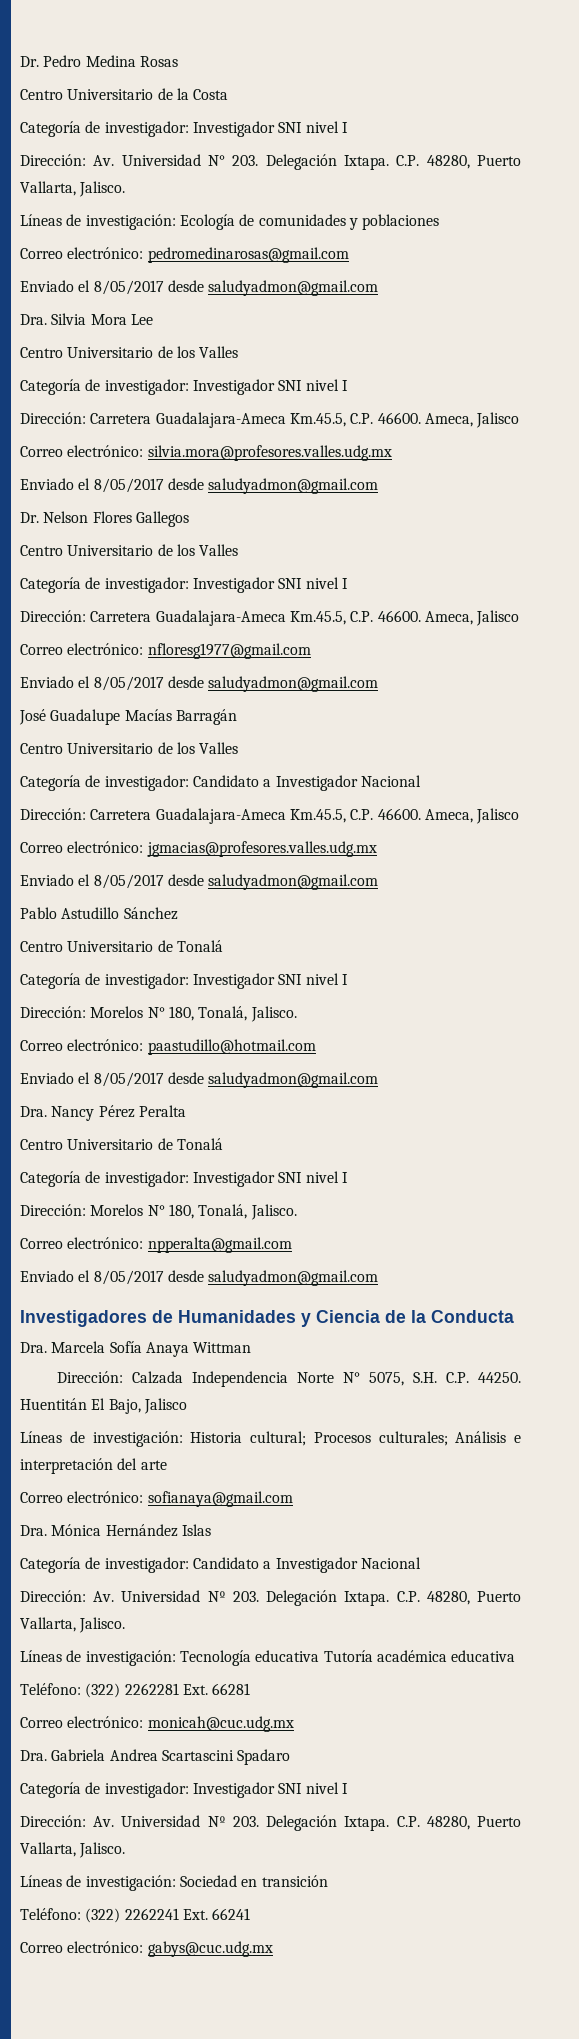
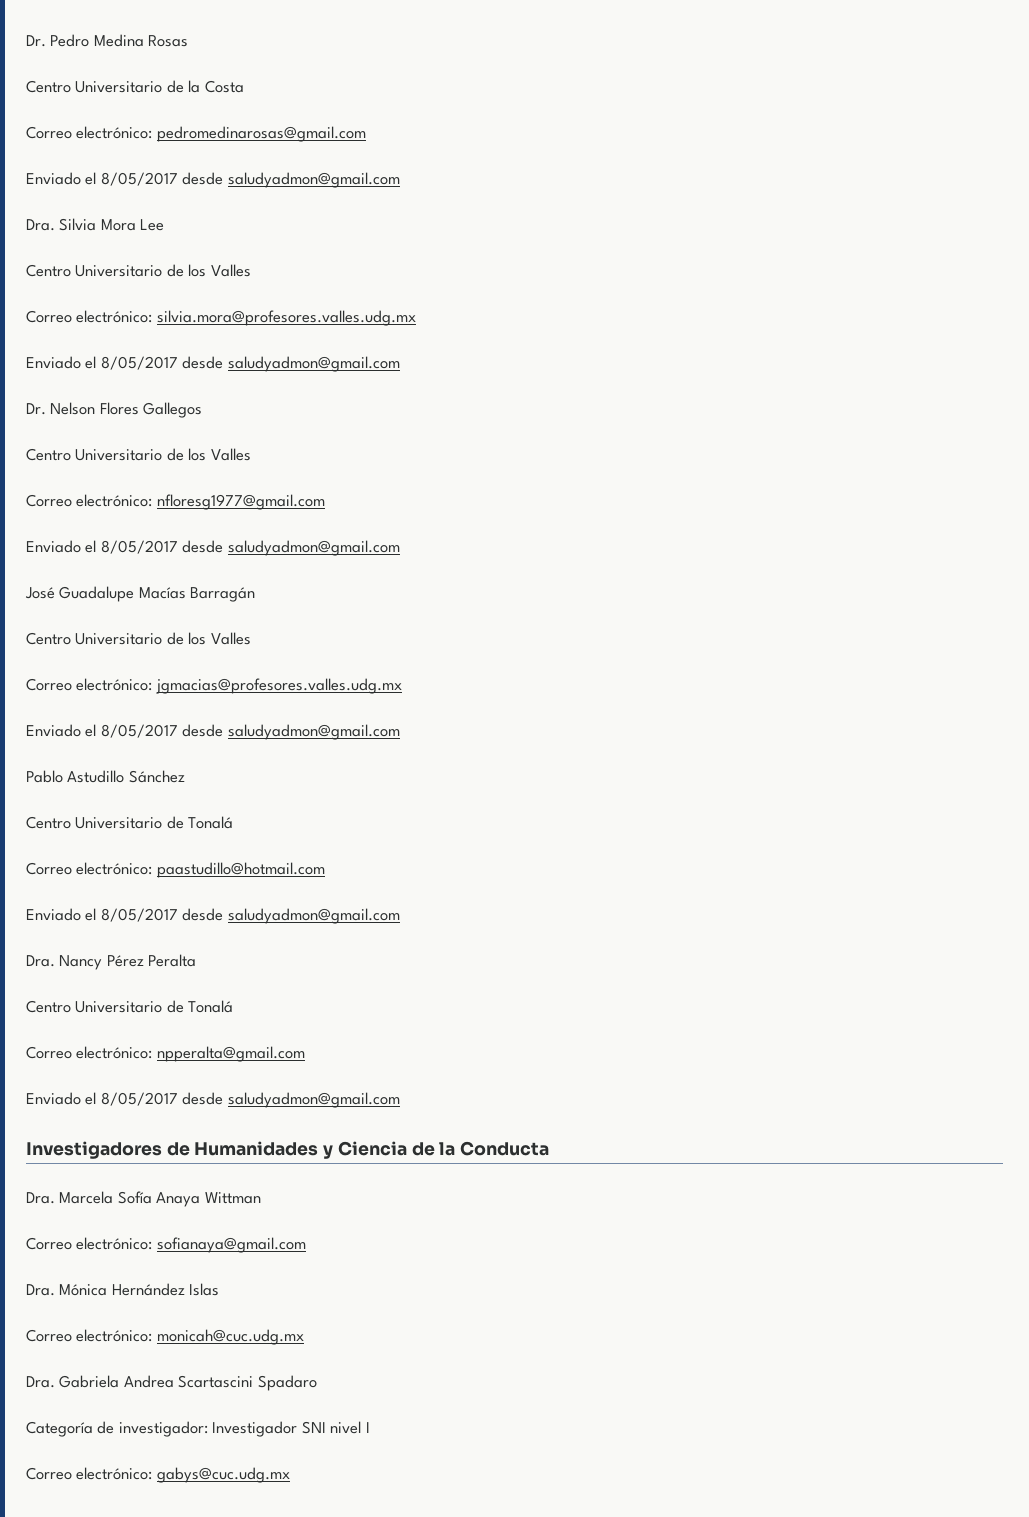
[20,121,348,137] [20,154,521,170] [20,181,126,197] [20,214,440,230] // Categoría de investigador: Investigador SNI nivel I // Dirección: Av. Universidad N° 203. Delegación Ixtapa. C.P. 48280, Puerto Vallarta, Jalisco. // Líneas de investigación: Ecología de comunidades y poblaciones -> (244, 86) none
[20,379,348,395] [20,412,520,428] // Categoría de investigador: Investigador SNI nivel I // Dirección: Carretera Guadalajara-Ameca Km.45.5, C.P. 46600. Ameca, Jalisco -> (251, 270) none
[20,577,348,593] [20,610,520,626] // Categoría de investigador: Investigador SNI nivel I // Dirección: Carretera Guadalajara-Ameca Km.45.5, C.P. 46600. Ameca, Jalisco -> (251, 454) none
[20,775,421,791] [20,808,520,824] // Categoría de investigador: Candidato a Investigador Nacional // Dirección: Carretera Guadalajara-Ameca Km.45.5, C.P. 46600. Ameca, Jalisco -> (251, 638) none
[20,973,348,989] [20,1006,297,1022] // Categoría de investigador: Investigador SNI nivel I // Dirección: Morelos N° 180, Tonalá, Jalisco. -> (234, 822) none
[20,1171,348,1187] [20,1204,297,1220] // Categoría de investigador: Investigador SNI nivel I // Dirección: Morelos N° 180, Tonalá, Jalisco. -> (234, 1006) none
[57,1371,521,1387] [20,1398,187,1414] [20,1431,521,1447] [20,1458,167,1474] // Dirección: Calzada Independencia Norte N° 5075, S.H. C.P. 44250. Huentitán El Bajo, Jalisco // Líneas de investigación: Historia cultural; Procesos culturales; Análisis e interpretación del arte -> (261, 1198) none
[20,1557,421,1573] [20,1590,521,1606] [20,1617,126,1633] [20,1650,516,1666] [20,1683,251,1698] // Categoría de investigador: Candidato a Investigador Nacional // Dirección: Av. Universidad Nº 203. Delegación Ixtapa. C.P. 48280, Puerto Vallarta, Jalisco. // Líneas de investigación: Tecnología educativa Tutoría académica educativa // Teléfono: (322) 2262281 Ext. 66281 -> (220, 1289) none
[20,1815,521,1831] [20,1842,126,1858] [20,1875,328,1891] [20,1908,251,1923] // Dirección: Av. Universidad Nº 203. Delegación Ixtapa. C.P. 48280, Puerto Vallarta, Jalisco. // Líneas de investigación: Sociedad en transición // Teléfono: (322) 2262241 Ext. 66241 -> (370, 1427) none

